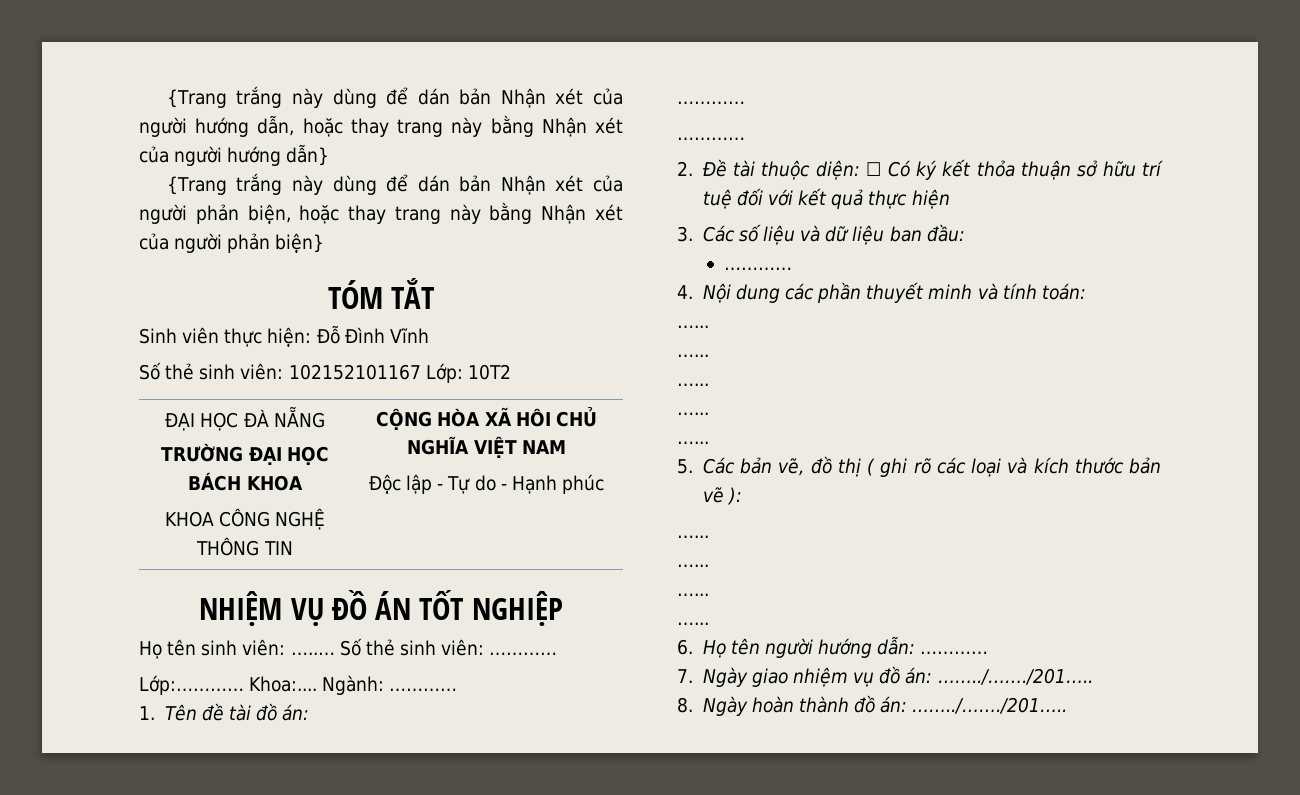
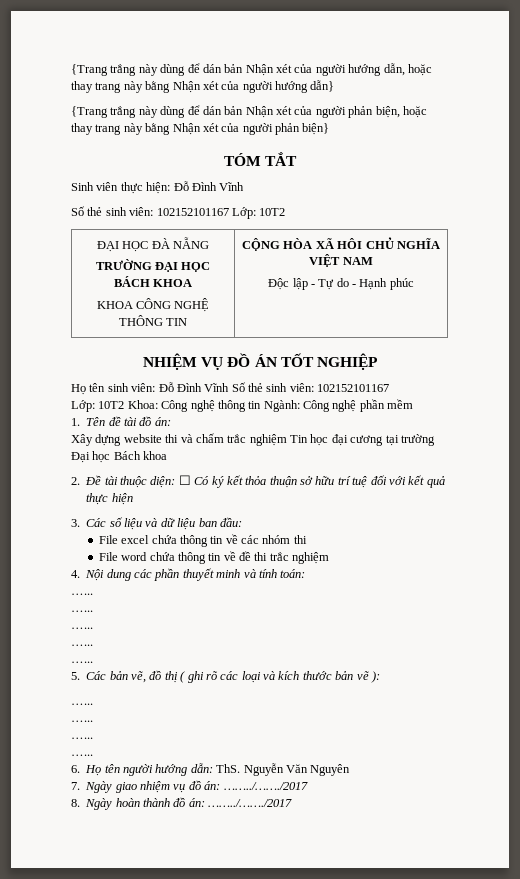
[290,638,558,656] [139,675,458,695] …..… Số thẻ sinh viên: ………… // Lớp:………… Khoa:.... Ngành: ………… -> [158,382,390,392] [71,399,414,412] Đỗ Đình Vĩnh Số thẻ sinh viên: 102152101167 // Lớp: 10T2 Khoa: Công nghệ thông tin Ngành: Công nghệ phần mềm
[677,101,745,104] [677,137,745,140] ………… // ………… -> [71,433,435,446] [71,451,168,463] Xây dựng website thi và chấm trắc nghiệm Tin học đại cương tại trường Đại học Bách khoa
[723,267,792,270] ………… -> [98,534,307,547] [98,551,330,564] File excel chứa thông tin về các nhóm thi // File word chứa thông tin về đề thi trắc nghiệm
[920,651,989,654] ………… -> [216,763,351,776] ThS. Nguyễn Văn Nguyên
[937,668,1093,685] ……../……./201….. -> [223,782,308,790] ……../……./2017
[912,697,1068,714] ……../……./201….. -> [208,799,293,807] ……../……./2017

